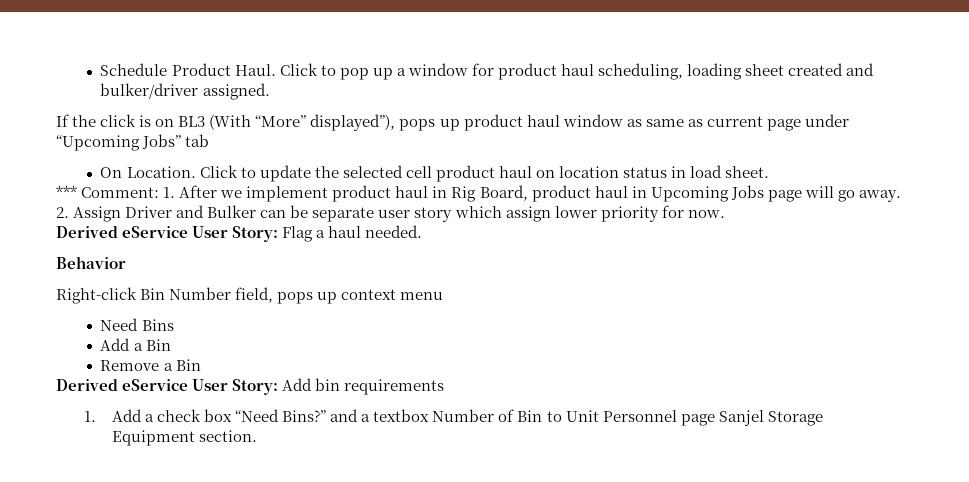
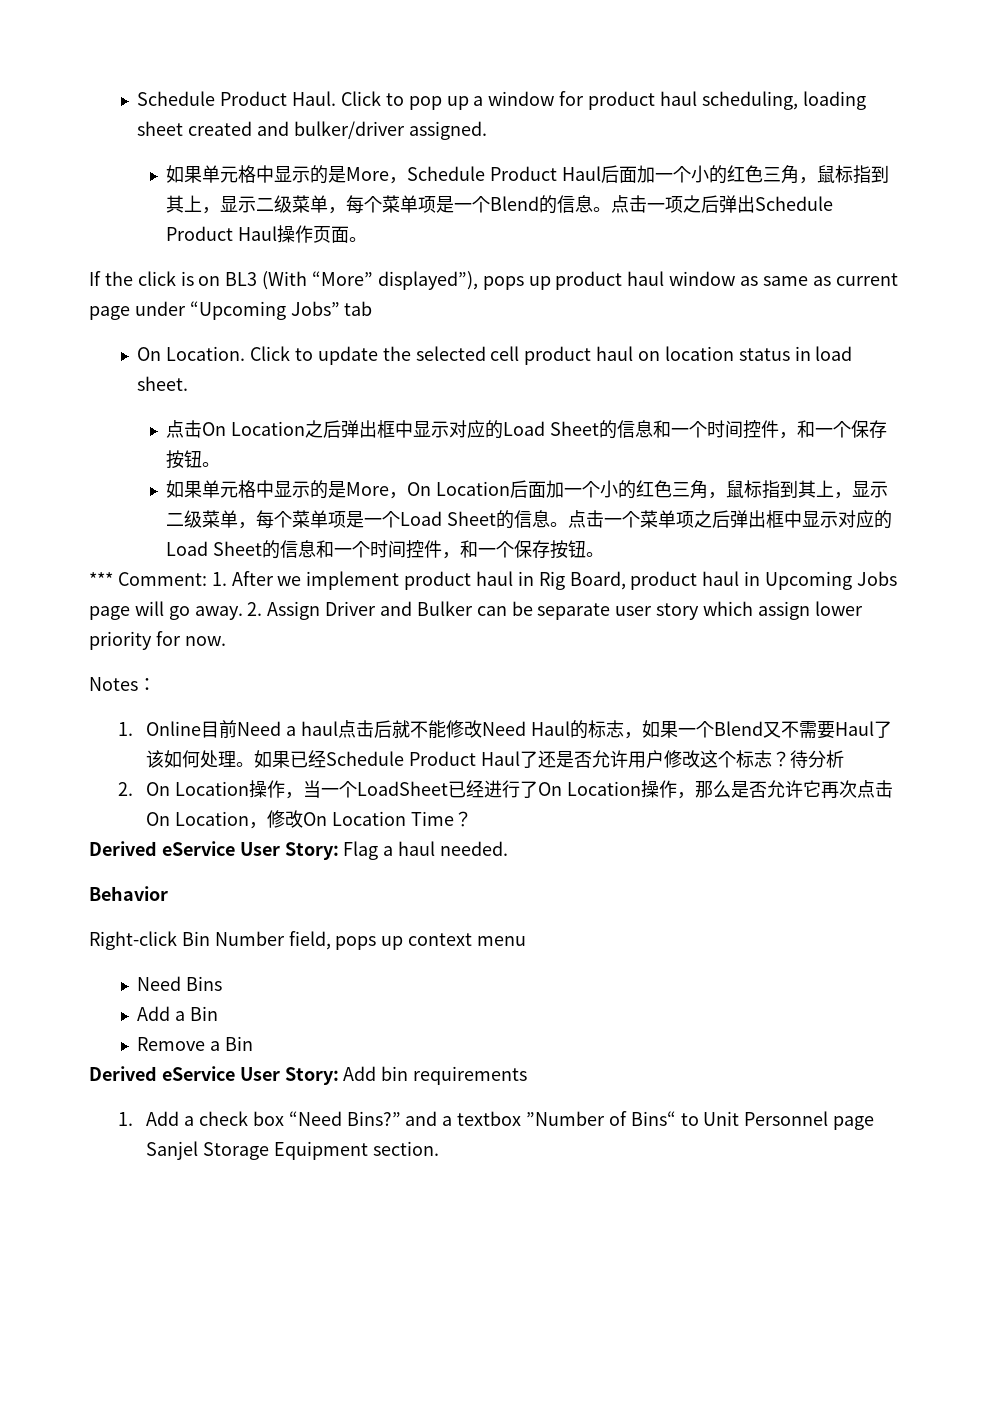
(270, 91) none -> [165,165,889,184] [165,195,833,214] [165,225,367,243] // 如果单元格中显示的是More，Schedule Product Haul后面加一个小的红色三角，鼠标指到其上，显示二级菜单，每个菜单项是一个Blend的信息。点击一项之后弹出Schedule Product Haul操作页面。
(770, 172) none -> [165,420,887,439] [165,450,220,469] [165,480,888,499] [165,510,892,529] [165,540,604,559] // 点击On Location之后弹出框中显示对应的Load Sheet的信息和一个时间控件，和一个保存按钮。 // 如果单元格中显示的是More，On Location后面加一个小的红色三角，鼠标指到其上，显示二级菜单，每个菜单项是一个Load Sheet的信息。点击一个菜单项之后弹出框中显示对应的Load Sheet的信息和一个时间控件，和一个保存按钮。
(725, 214) none -> [89,677,156,691] [117,720,892,739] [146,750,844,769] [117,780,893,799] [146,810,472,829] // Notes： // 1. Online目前Need a haul点击后就不能修改Need Haul的标志，如果一个Blend又不需要Haul了该如何处理。如果已经Schedule Product Haul了还是否允许用户修改这个标志？待分析 // 2. On Location操作，当一个LoadSheet已经进行了On Location操作，那么是否允许它再次点击On Location，修改On Location Time？
[432,409,543,422] Number of Bin -> [525,1111,676,1126] ”Number of Bins“

